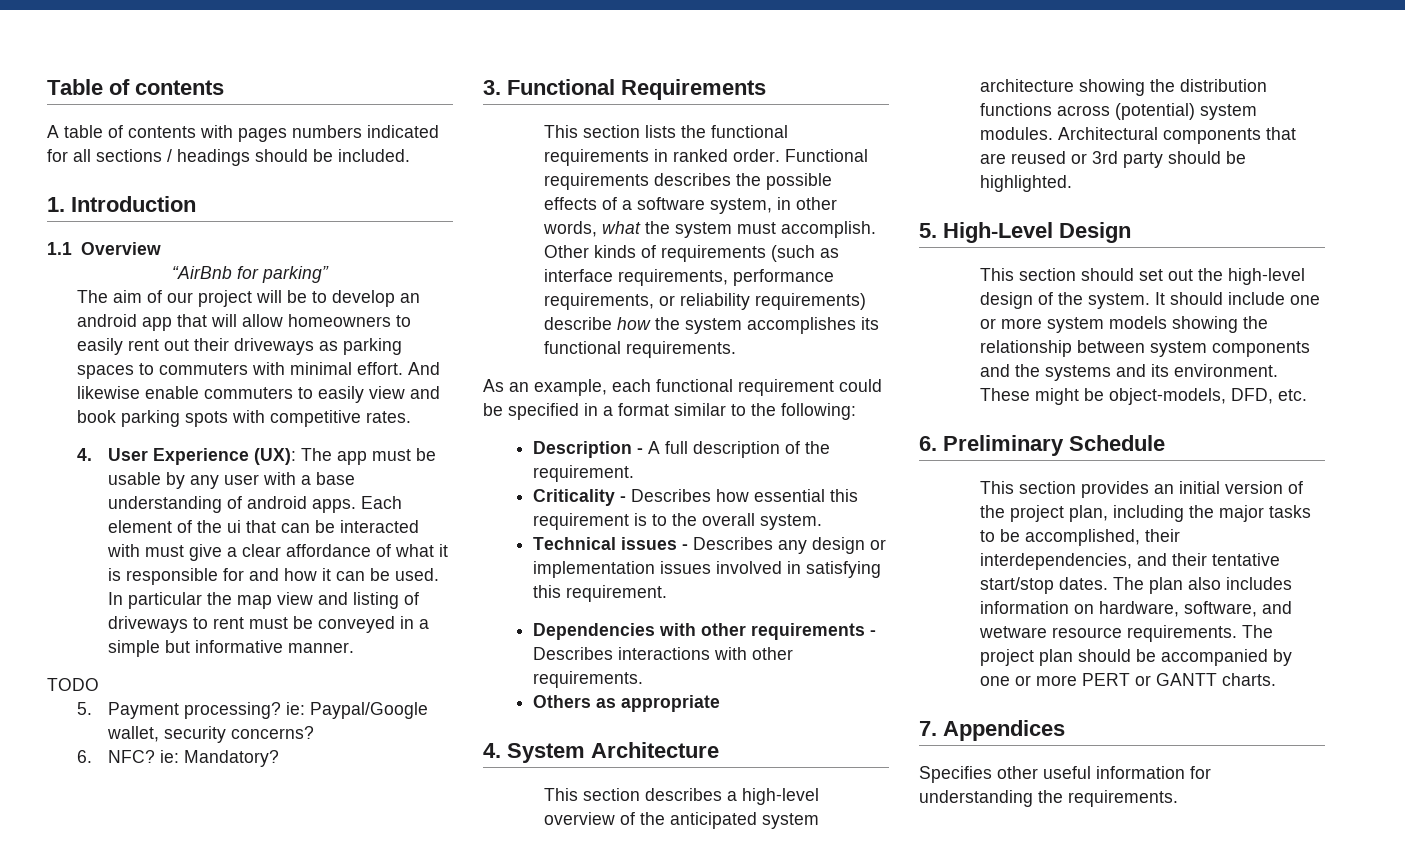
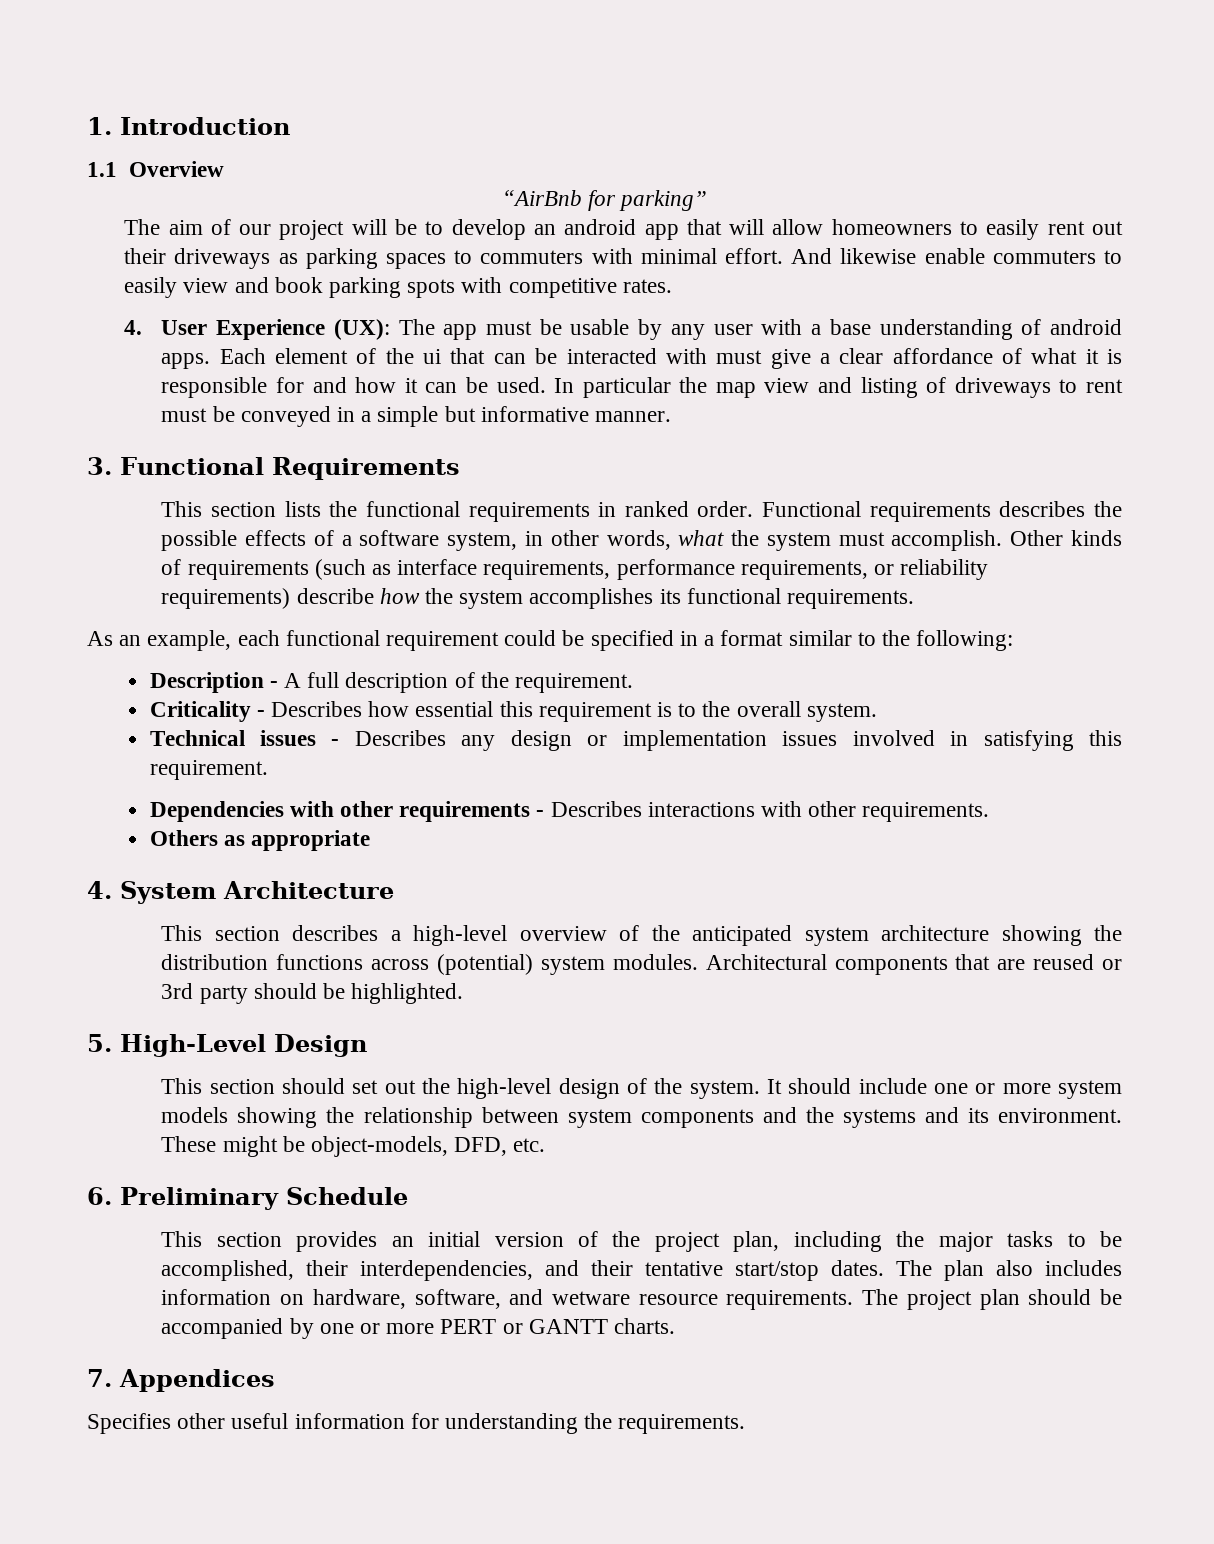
[47,79,224,95] [47,125,439,142] [47,149,410,166] Table of contents // A table of contents with pages numbers indicated for all sections / headings should be included. // -> (87, 126) none
[47,678,99,691] [77,702,428,719] [106,726,314,743] [77,750,279,767] // TODO // 5. Payment processing? ie: Paypal/Google wallet, security concerns? // 6. NFC? ie: Mandatory? -> (672, 416) none

